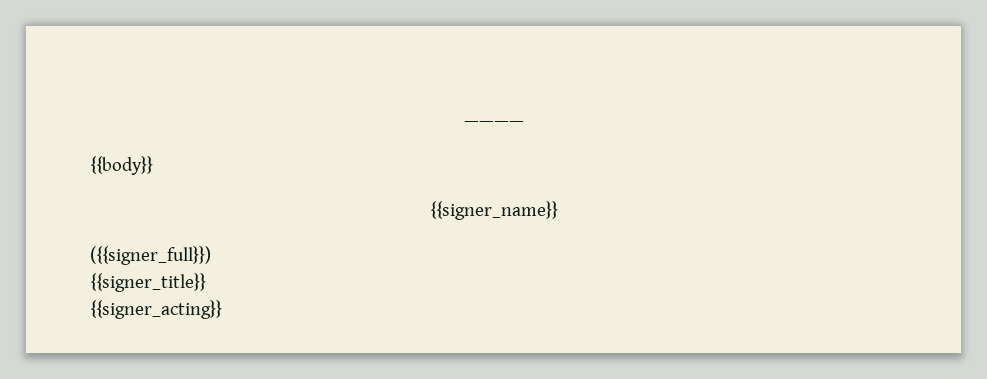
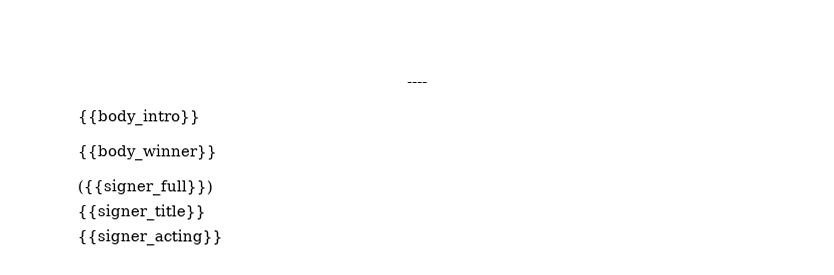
[463,121,524,126] [90,156,153,175] [429,201,558,220] ———— // {{body}} // {{signer_name}} -> [407,81,428,88] [78,109,201,126] [77,144,217,161] ---- // {{body_intro}} // {{body_winner}}

